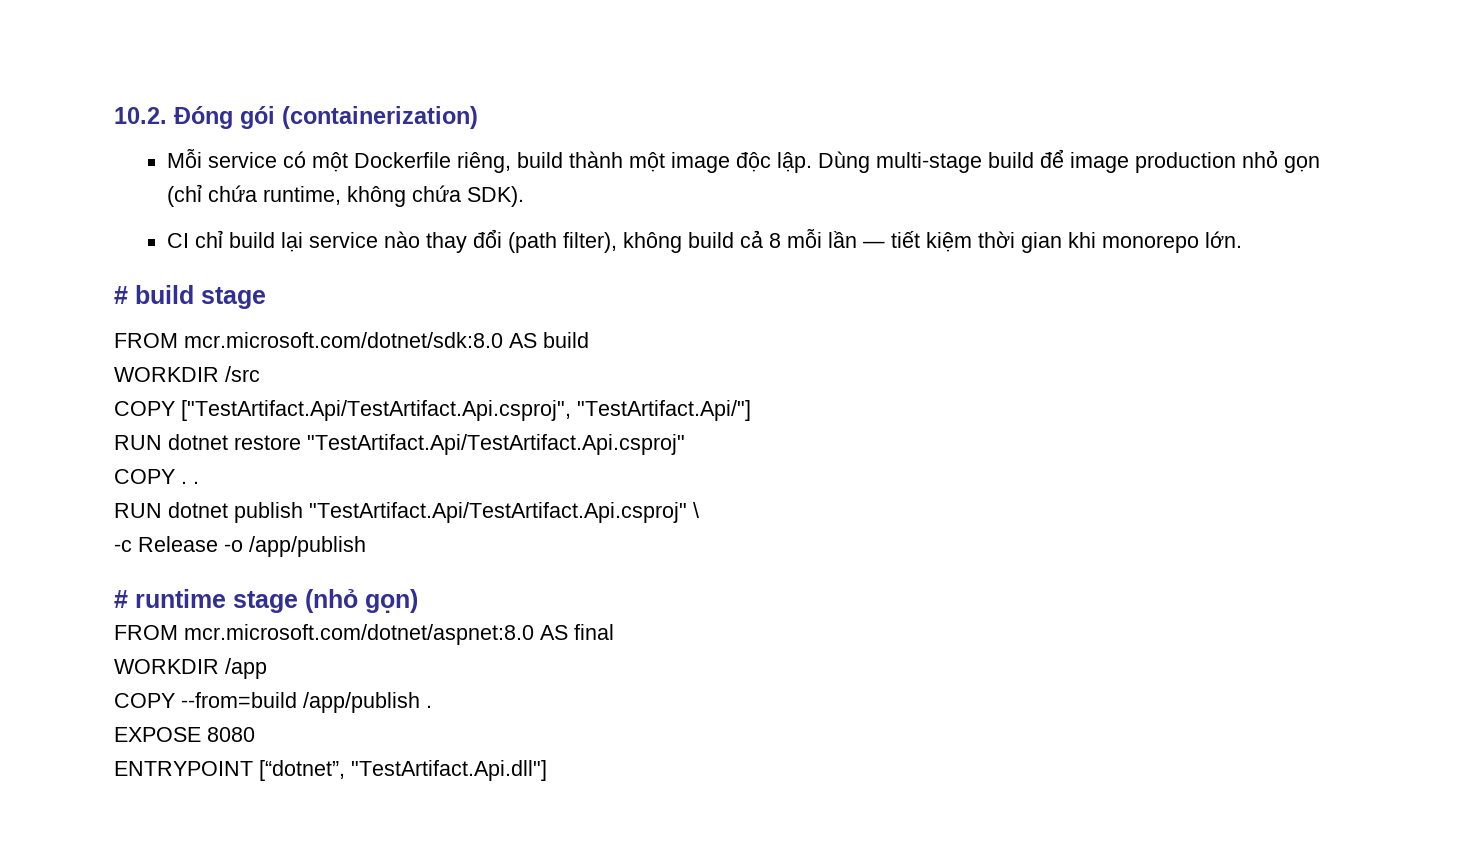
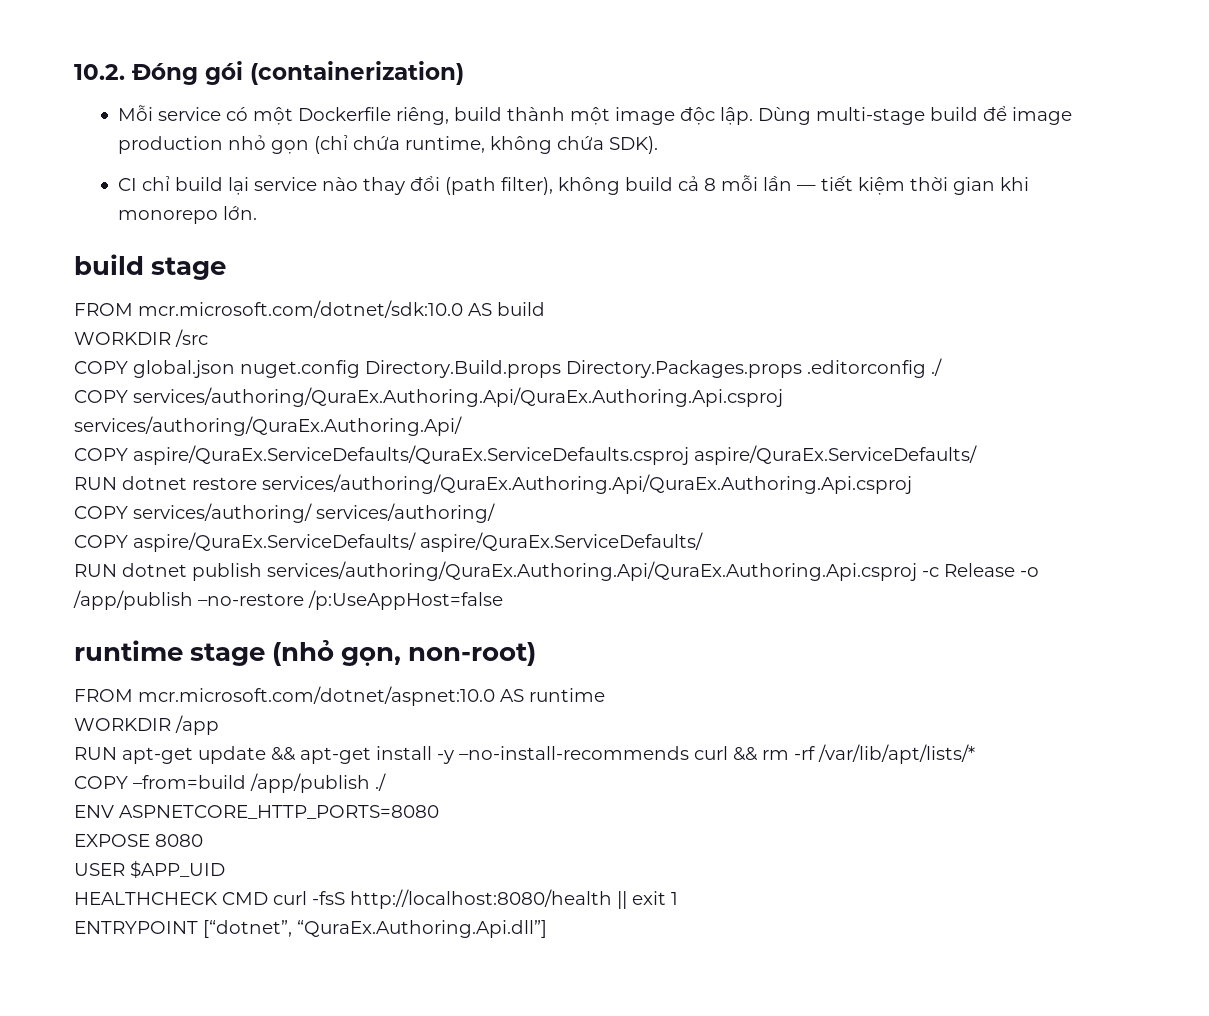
[114,286,128,304] # -> (258, 213) none
[184,332,503,348] mcr.microsoft.com/dotnet/sdk:8.0 -> [138,300,463,318] mcr.microsoft.com/dotnet/sdk:10.0
[181,400,751,421] ["TestArtifact.Api/TestArtifact.Api.csproj", "TestArtifact.Api/"] -> [133,358,942,378] [74,387,783,407] [74,416,462,436] [74,445,977,465] global.json nuget.config Directory.Build.props Directory.Packages.props .editorconfig ./ // COPY services/authoring/QuraEx.Authoring.Api/QuraEx.Authoring.Api.csproj services/authoring/QuraEx.Authoring.Api/ // COPY aspire/QuraEx.ServiceDefaults/QuraEx.ServiceDefaults.csproj aspire/QuraEx.ServiceDefaults/
[307,434,685,455] [114,469,199,484] "TestArtifact.Api/TestArtifact.Api.csproj" // COPY . . -> [262,474,912,494] [74,503,495,523] [74,532,703,552] services/authoring/QuraEx.Authoring.Api/QuraEx.Authoring.Api.csproj // COPY services/authoring/ services/authoring/ // COPY aspire/QuraEx.ServiceDefaults/ aspire/QuraEx.ServiceDefaults/
[309,502,699,523] "TestArtifact.Api/TestArtifact.Api.csproj" \ // -> [267,561,917,581] services/authoring/QuraEx.Authoring.Api/QuraEx.Authoring.Api.csproj
[114,590,128,608] // # -> [198,590,503,610] –no-restore /p:UseAppHost=false //
[365,589,418,613] [114,624,614,645] gọn) // FROM mcr.microsoft.com/dotnet/aspnet:8.0 AS final -> [341,642,537,666] [74,686,605,706] gọn, non-root) // FROM mcr.microsoft.com/dotnet/aspnet:10.0 AS runtime
[114,692,432,713] [114,727,255,742] COPY --from=build /app/publish . // EXPOSE 8080 -> [74,744,975,764] [74,773,386,793] [74,805,439,819] [74,834,203,847] [74,860,225,878] [74,889,678,909] RUN apt-get update && apt-get install -y –no-install-recommends curl && rm -rf /var/lib/apt/lists/* // COPY –from=build /app/publish ./ // ENV ASPNETCORE_HTTP_PORTS=8080 // EXPOSE 8080 // USER $APP_UID // HEALTHCHECK CMD curl -fsS http://localhost:8080/health || exit 1
[351,760,547,781] "TestArtifact.Api.dll"] -> [297,920,547,938] “QuraEx.Authoring.Api.dll”]

